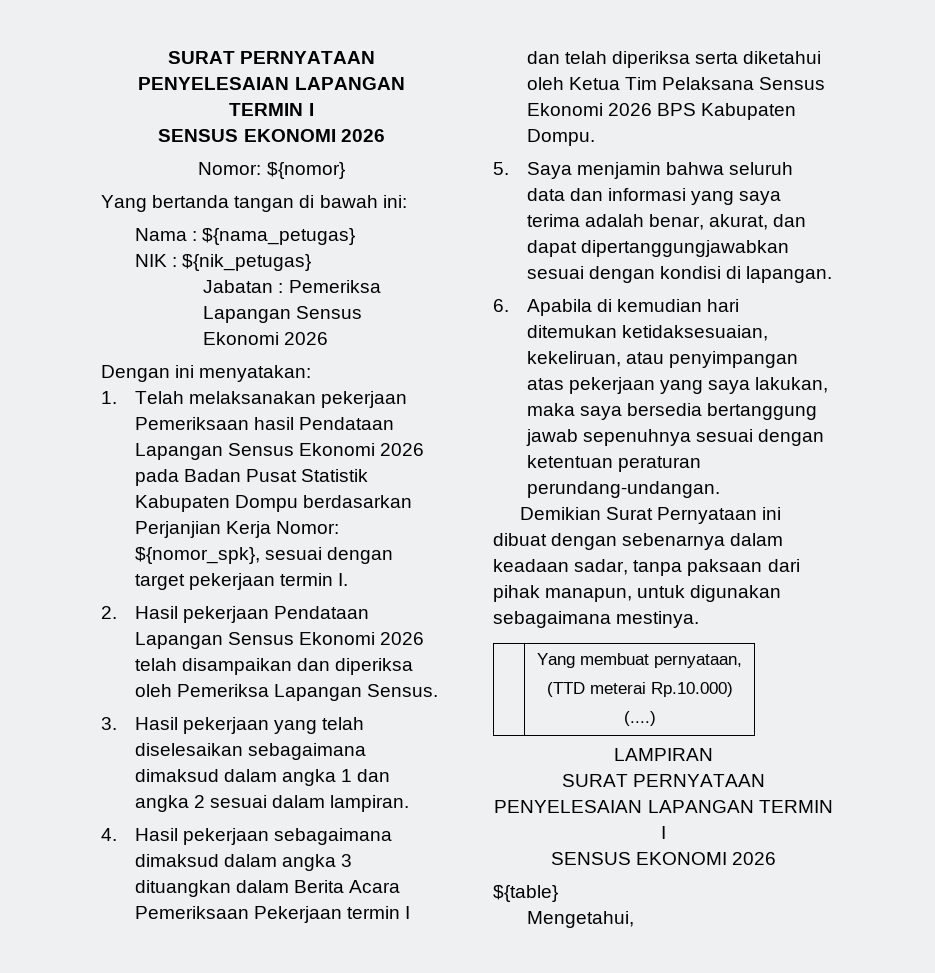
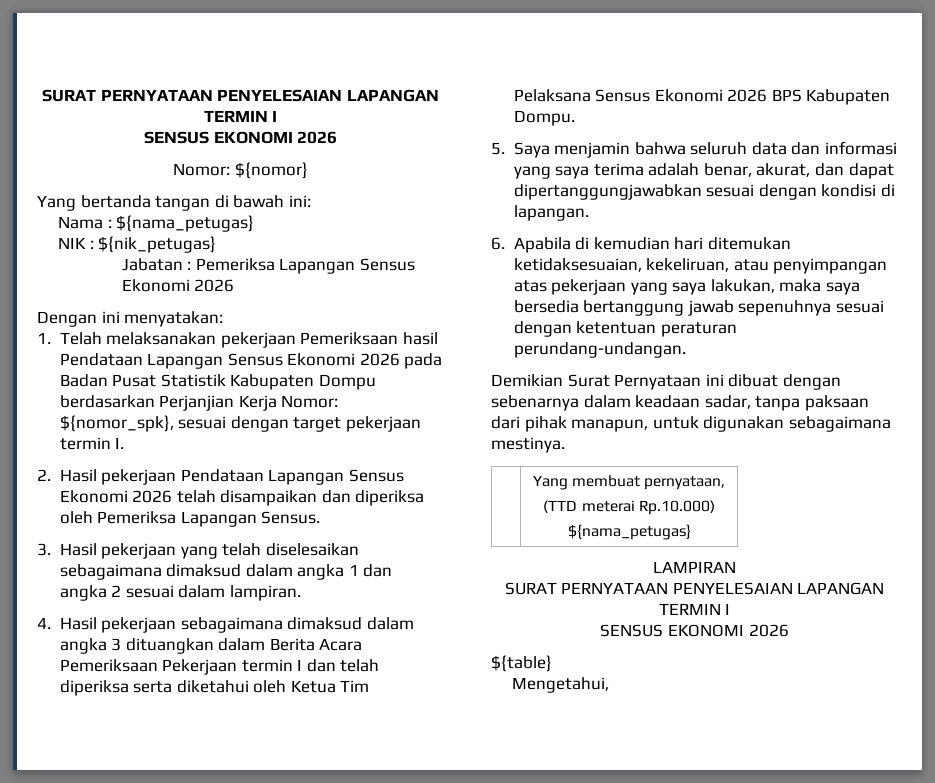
[623,711,656,726] (....) -> [567,524,691,540] ${nama_petugas}

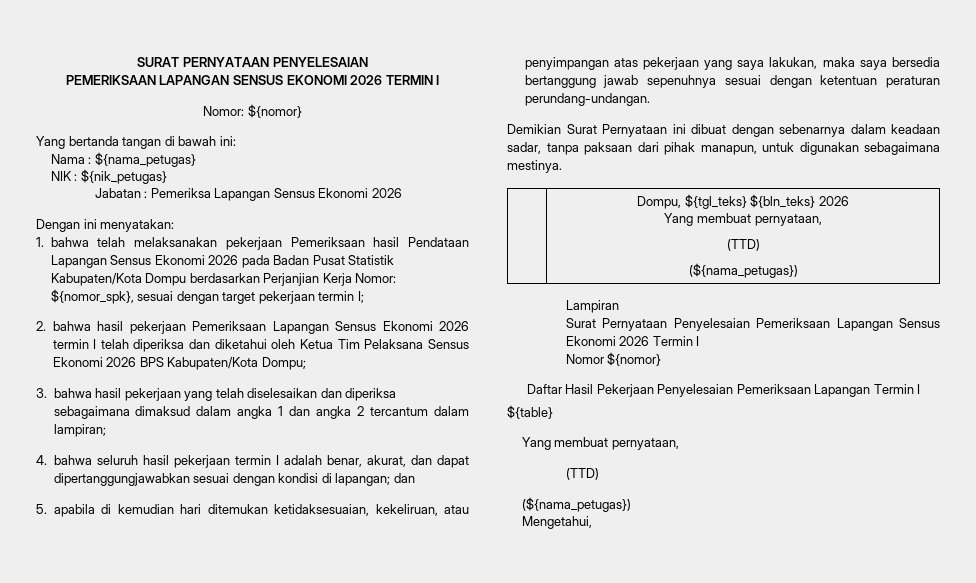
[42,89,439,102] [203,110,278,122] [143,131,338,144] SURAT PERNYATAAN PENYELESAIAN LAPANGAN TERMIN I // SENSUS EKONOMI 2026 -> [137,57,368,67] [65,75,440,85] SURAT PERNYATAAN PENYELESAIAN // PEMERIKSAAN LAPANGAN SENSUS EKONOMI 2026 TERMIN I
[59,332,102,345] Telah -> [50,237,126,247] bahwa telah
[230,374,315,390] Kabupaten -> [50,273,142,286] Kabupaten/Kota
[115,437,125,449] I. -> [357,291,364,303] I;
[59,469,404,485] [59,490,425,506] [59,511,321,527] [37,543,359,559] [59,564,393,580] [59,585,301,601] [37,617,414,633] [59,638,363,654] [59,659,336,675] Hasil pekerjaan Pendataan Lapangan Sensus Ekonomi 2026 telah disampaikan dan diperiksa oleh Pemeriksa Lapangan Sensus. // 3. Hasil pekerjaan yang telah diselesaikan sebagaimana dimaksud dalam angka 1 dan angka 2 sesuai dalam lampiran. // 4. Hasil pekerjaan sebagaimana dimaksud dalam angka 3 dituangkan dalam Berita Acara Pemeriksaan Pekerjaan termin I dan -> [52,321,469,334] [52,339,97,349] bahwa hasil pekerjaan Pemeriksaan Lapangan Sensus Ekonomi 2026 termin I
[133,681,173,693] serta -> [189,339,211,349] dan
[806,89,891,105] [513,110,575,126] [491,141,898,158] [513,163,644,179] Kabupaten Dompu. // 5. Saya menjamin bahwa seluruh data dan informasi yang saya terima -> [167,357,306,370] [36,388,397,401] [53,406,470,419] [53,424,106,437] [36,455,279,468] Kabupaten/Kota Dompu; // 3. bahwa hasil pekerjaan yang telah diselesaikan dan diperiksa sebagaimana dimaksud dalam angka 1 dan angka 2 tercantum dalam lampiran; // 4. bahwa seluruh hasil pekerjaan termin I
[513,205,589,221] [491,237,571,253] lapangan. // 6. Apabila -> [335,473,415,486] [36,504,95,517] lapangan; dan // 5. apabila
[532,475,726,490] [543,500,715,515] [567,524,691,540] [653,561,736,573] [504,582,885,595] [658,603,731,615] [600,624,789,637] [491,655,552,672] Yang membuat pernyataan, // (TTD meterai Rp.10.000) // ${nama_petugas} // LAMPIRAN // SURAT PERNYATAAN PENYELESAIAN LAPANGAN TERMIN I // SENSUS EKONOMI 2026 // ${table} -> [637,194,849,209] [664,213,822,226] [726,239,760,251] [688,263,798,278] [565,300,619,313] [565,318,940,331] [565,336,700,346] [565,352,662,366] [526,384,921,397] [507,405,553,419] [521,437,679,450] [565,468,599,480] [521,497,631,512] Dompu, ${tgl_teks} ${bln_teks} 2026 // Yang membuat pernyataan, // (TTD) // (${nama_petugas}) // Lampiran // Surat Pernyataan Penyelesaian Pemeriksaan Lapangan Sensus Ekonomi 2026 Termin I // Nomor ${nomor} // Daftar Hasil Pekerjaan Penyelesaian Pemeriksaan Lapangan Termin I // ${table} // Yang membuat pernyataan, // (TTD) // (${nama_petugas})

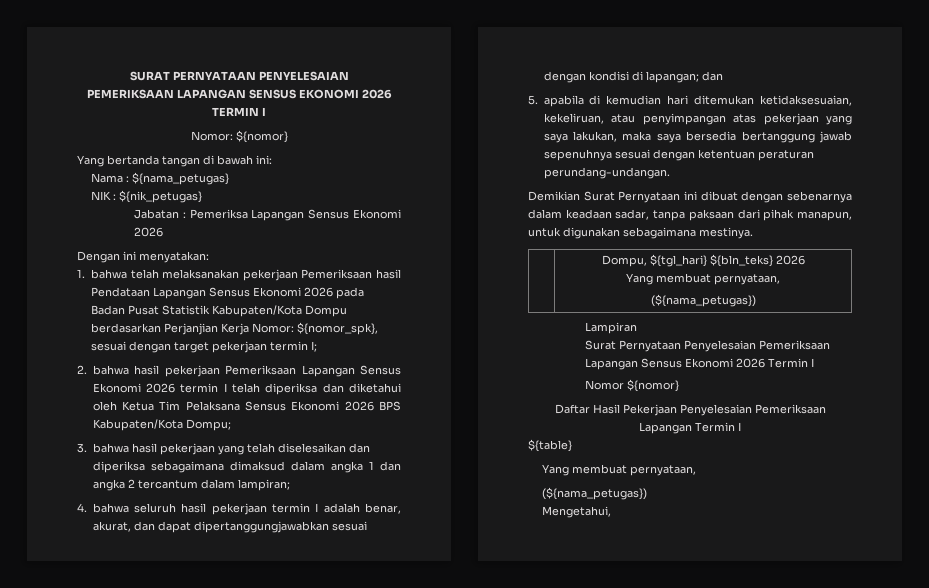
[684,194,747,209] ${tgl_teks} -> [649,254,707,267] ${tgl_hari}
[726,239,760,251] // (TTD) -> (780, 279) none
[565,468,599,480] // (TTD) -> (697, 470) none

